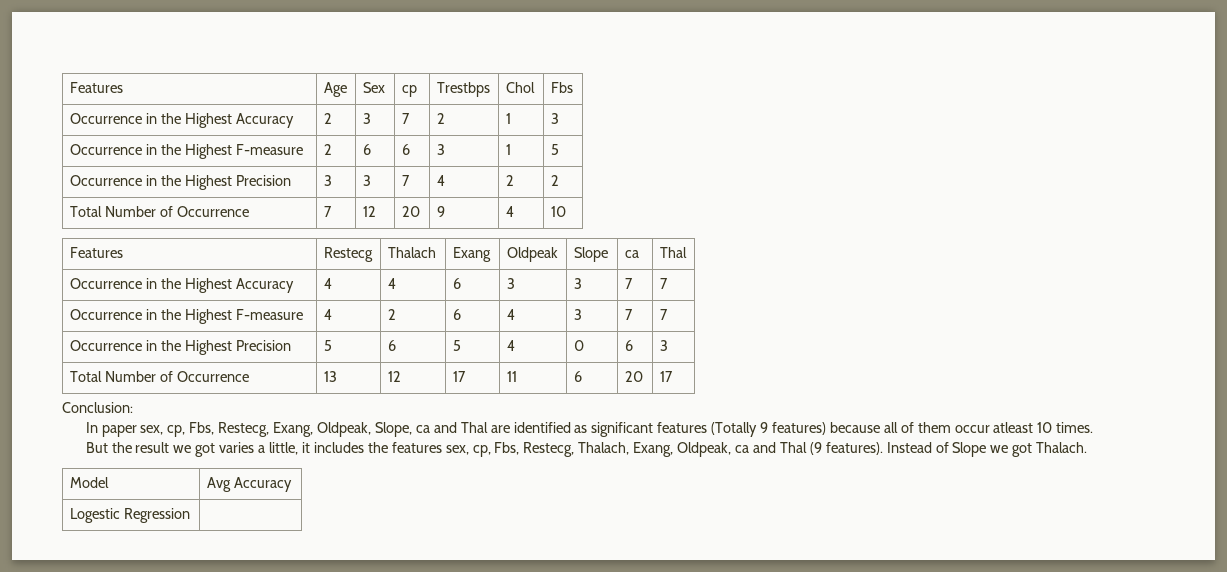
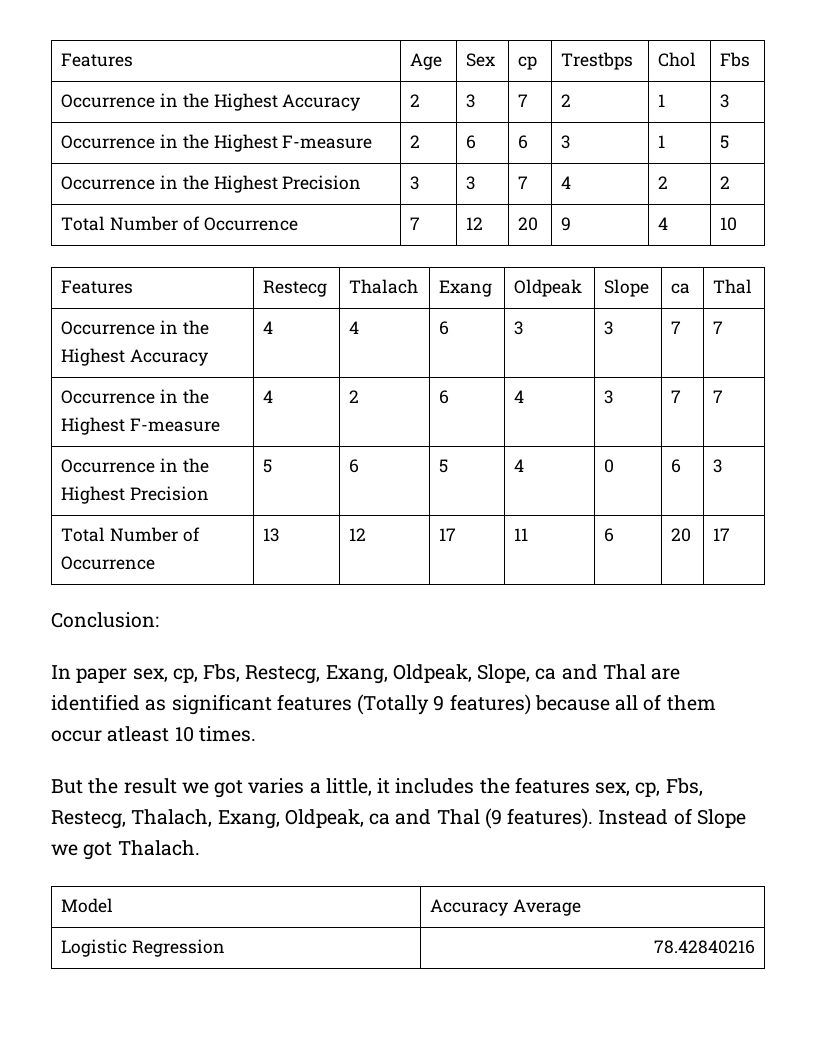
[206,477,292,492] [69,508,120,523] Avg Accuracy // Logestic -> [430,899,582,916] [61,939,128,957] Accuracy Average // Logistic
(190, 515) none -> [653,940,755,954] 78.42840216

